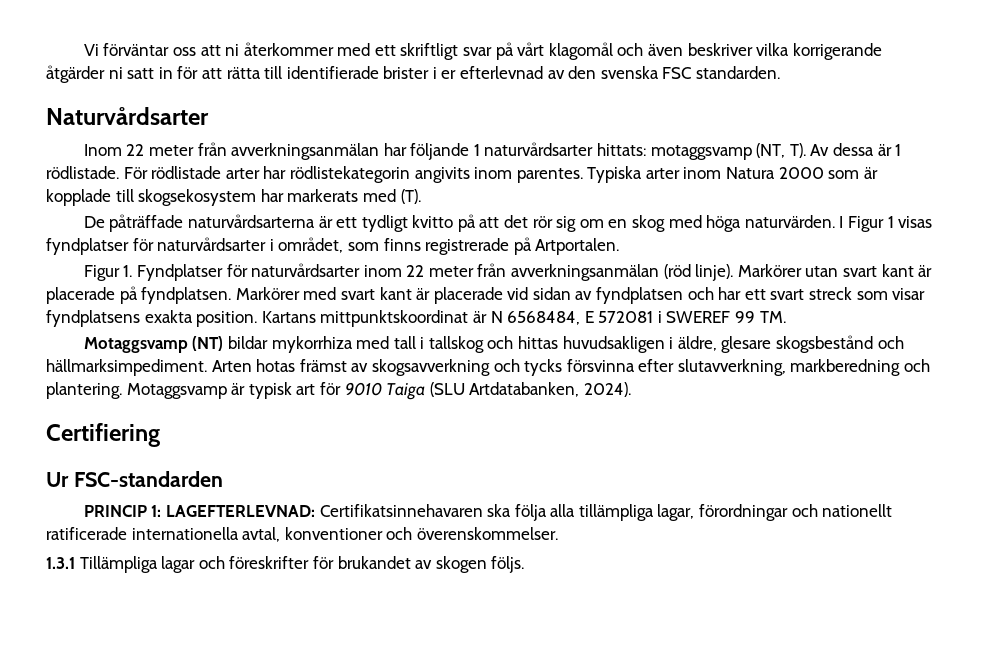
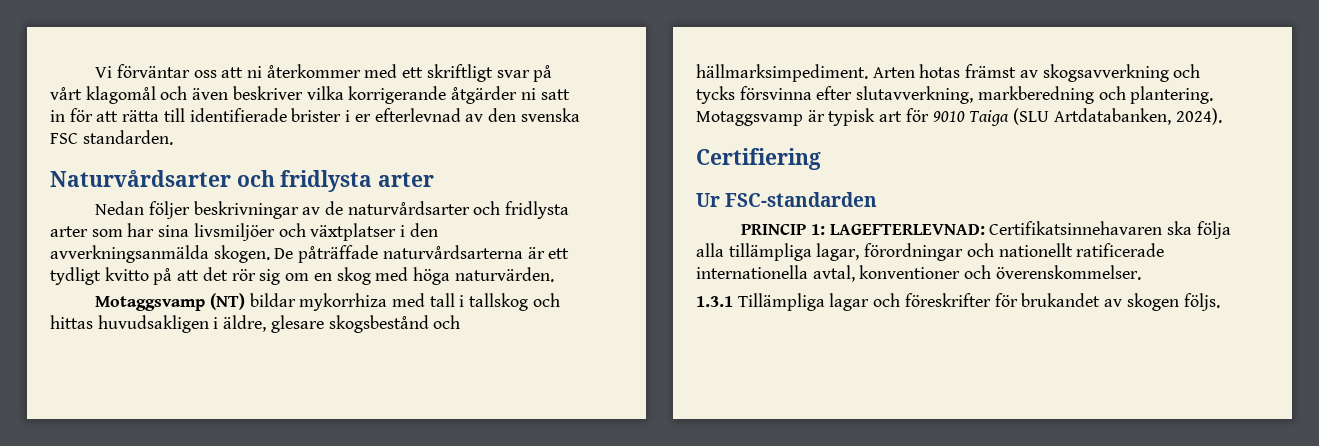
[83,142,902,160] [46,166,878,183] [46,189,421,206] // Inom 22 meter från avverkningsanmälan har följande 1 naturvårdsarter hittats: motaggsvamp (NT, T). Av dessa är 1 rödlistade. För rödlistade arter har rödlistekategorin angivits inom parentes. Typiska arter inom Natura 2000 som är kopplade till skogsekosystem har markerats med (T). // -> [236,170,435,192] [95,201,570,219] [50,223,438,241] [50,245,270,263] och fridlysta arter // Nedan följer beskrivningar av de naturvårdsarter och fridlysta arter som har sina livsmiljöer och växtplatser i den avverkningsanmälda skogen.
[839,216,933,232] [46,237,620,255] [83,263,933,281] [46,286,926,304] [46,310,786,327] I Figur 1 visas fyndplatser för naturvårdsarter i området, som finns registrerade på Artportalen. // Figur 1. Fyndplatser för naturvårdsarter inom 22 meter från avverkningsanmälan (röd linje). Markörer utan svart kant är placerade på fyndplatsen. Markörer med svart kant är placerade vid sidan av fyndplatsen och har ett svart streck som visar fyndplatsens exakta position. Kartans mittpunktskoordinat är N 6568484, E 572081 i SWEREF 99 TM. -> (554, 274) none

